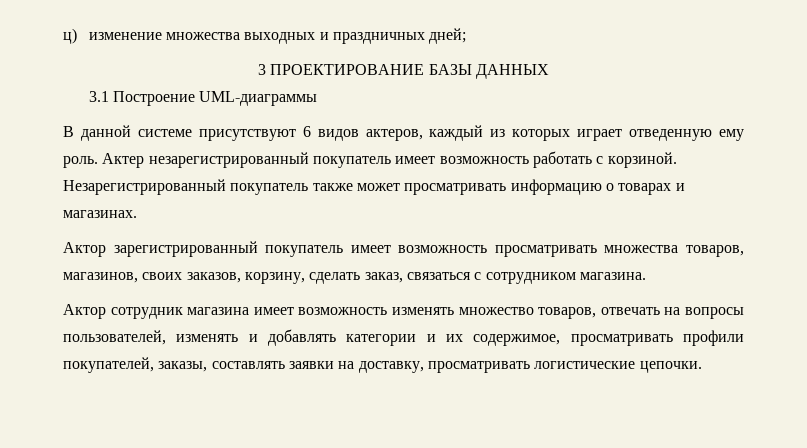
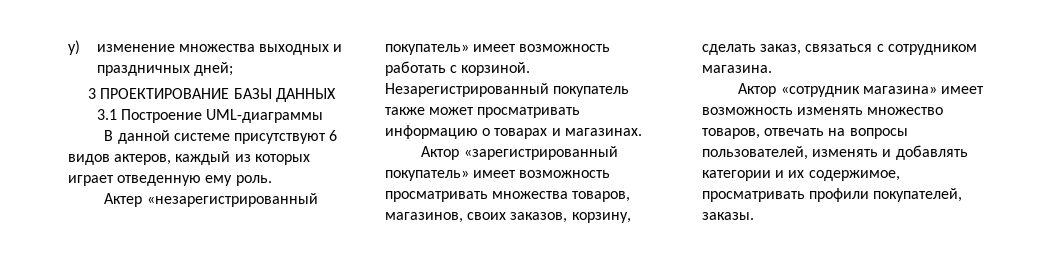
[63,28,77,44] ц) -> [68,40,80,55] у)
[102,152,391,168] Актер незарегистрированный покупатель -> [104,193,318,207] [385,44,469,55] // Актер «незарегистрированный покупатель»
[113,241,344,257] зарегистрированный покупатель -> [463,146,618,160] [385,170,469,181] «зарегистрированный покупатель»
[110,307,250,319] сотрудник магазина -> [780,86,937,97] «сотрудник магазина»
[158,361,702,373] заказы, составлять заявки на доставку, просматривать логистические цепочки. -> [702,212,754,220] заказы.

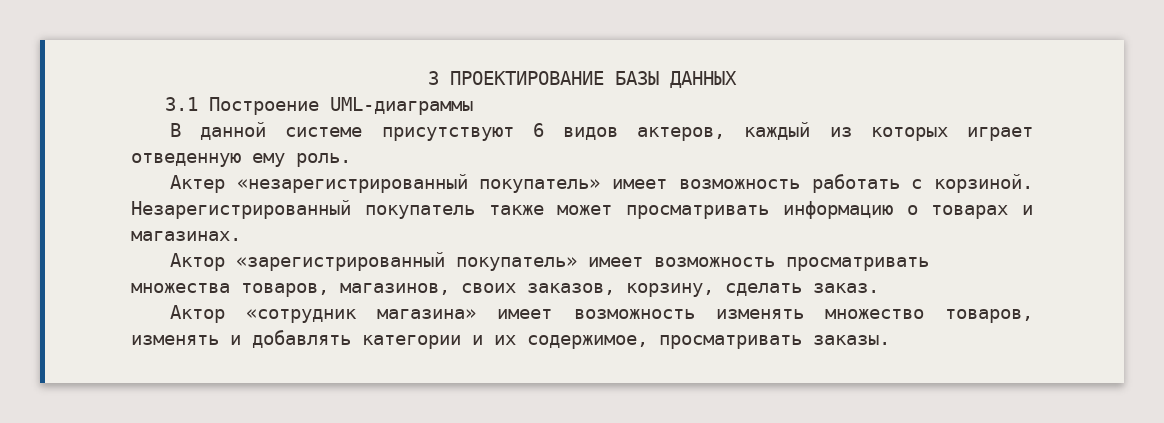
[68,40,343,55] [96,62,233,76] у) изменение множества выходных и праздничных дней; // -> (428, 78) none
[760,44,977,55] [702,65,772,73] заказ, связаться с сотрудником магазина. -> [813,283,879,293] заказ.
[764,128,908,139] [702,146,808,160] отвечать на вопросы пользователей, -> (1033, 316) none
[809,188,963,202] профили покупателей, -> (802, 342) none

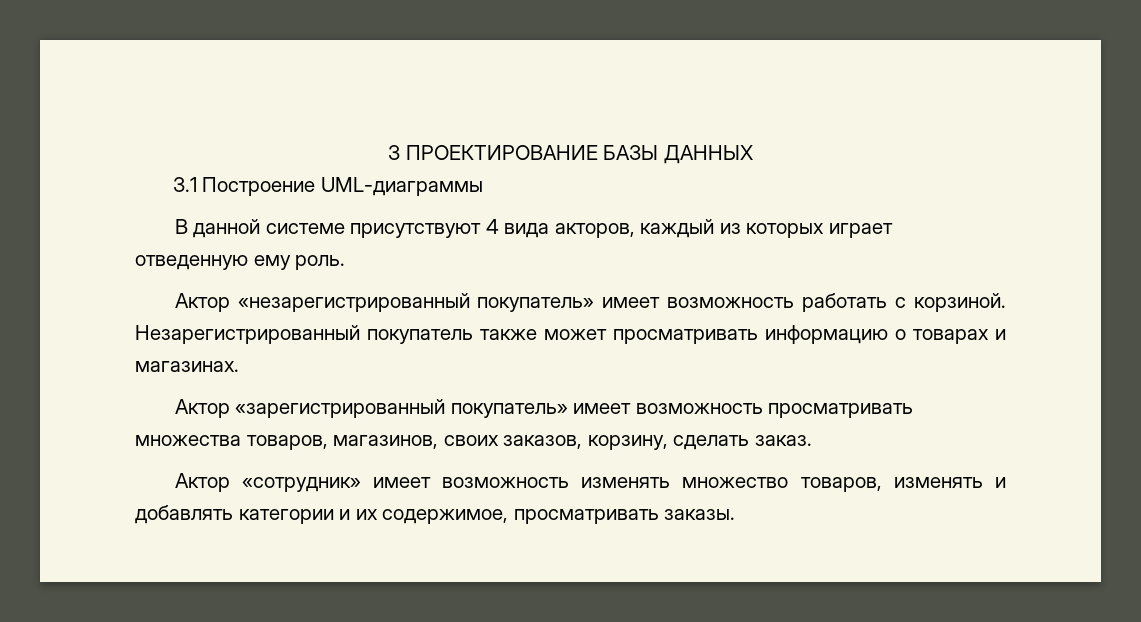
[532,123,726,141] 6 видов актеров, -> [485,219,635,238] 4 вида акторов,
[169,175,225,193] Актер -> [174,293,230,312] Актор
[246,309,477,323] «сотрудник магазина» -> [241,477,361,492] «сотрудник»

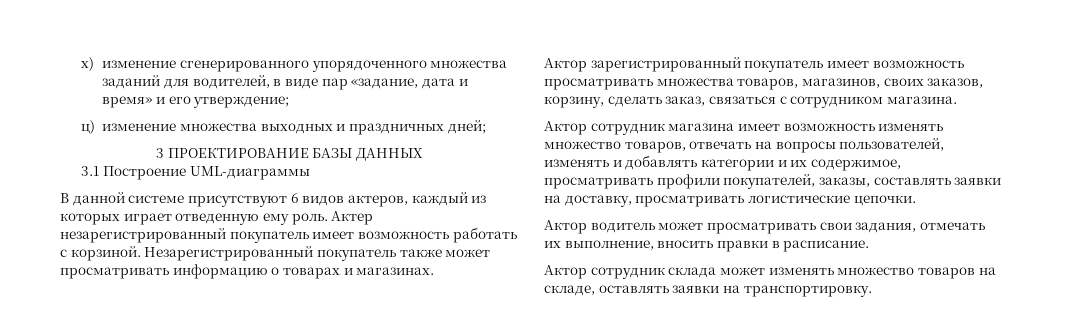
(388, 152) none -> [81,57,508,72] [102,75,468,90] [102,96,290,108] [81,120,486,135] х) изменение сгенерированного упорядоченного множества заданий для водителей, в виде пар «задание, дата и время» и его утверждение; // ц) изменение множества выходных и праздничных дней; //
[485,219,635,238] 4 вида акторов, -> [290,193,408,207] 6 видов актеров,
[174,293,595,312] // Актор «незарегистрированный покупатель» -> [331,211,374,225] [60,228,309,243] Актер незарегистрированный покупатель
[235,399,568,418] «зарегистрированный покупатель» -> [590,57,824,72] зарегистрированный покупатель
[754,435,812,446] [174,473,361,492] заказ. // Актор «сотрудник» -> [665,96,957,108] [544,121,735,135] заказ, связаться с сотрудником магазина. // Актор сотрудник магазина
(882, 484) none -> [689,138,945,153] отвечать на вопросы пользователей,
[664,509,736,520] заказы. -> [656,174,1002,189] [544,195,916,207] [544,220,985,234] [544,240,870,252] [544,265,996,279] [544,285,872,297] профили покупателей, заказы, составлять заявки на доставку, просматривать логистические цепочки. // Актор водитель может просматривать свои задания, отмечать их выполнение, вносить правки в расписание. // Актор сотрудник склада может изменять множество товаров на складе, оставлять заявки на транспортировку.

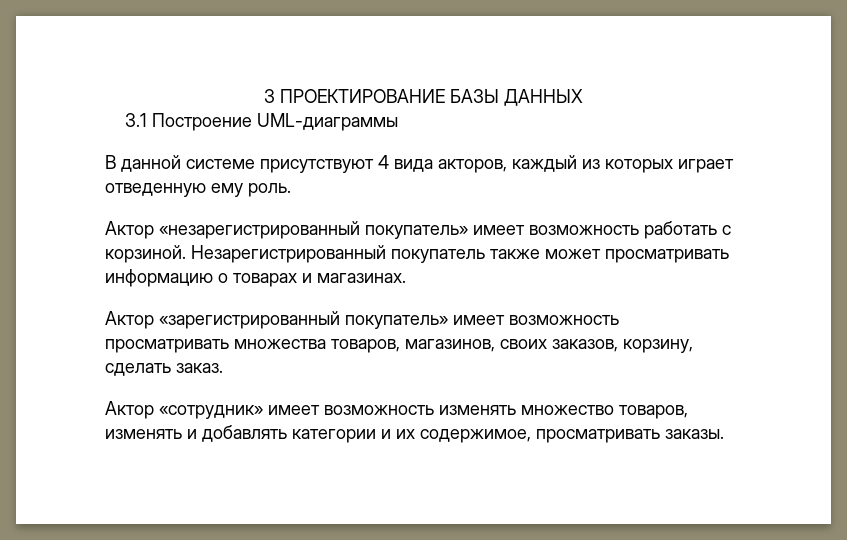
[81,57,508,72] [102,75,468,90] [102,96,290,108] [81,120,486,135] х) изменение сгенерированного упорядоченного множества заданий для водителей, в виде пар «задание, дата и время» и его утверждение; // ц) изменение множества выходных и праздничных дней; // -> (264, 96) none
[290,193,408,207] 6 видов актеров, -> [378,155,507,173] 4 вида акторов,
[331,211,374,225] [60,228,309,243] Актер незарегистрированный покупатель -> [105,221,468,239] // Актор «незарегистрированный покупатель»
[590,57,824,72] зарегистрированный покупатель -> [159,311,448,329] «зарегистрированный покупатель»
[665,96,957,108] [544,121,735,135] заказ, связаться с сотрудником магазина. // Актор сотрудник магазина -> [176,363,223,373] [105,401,263,419] заказ. // Актор «сотрудник»
[689,138,945,153] отвечать на вопросы пользователей, -> (688, 412) none
[656,174,1002,189] [544,195,916,207] [544,220,985,234] [544,240,870,252] [544,265,996,279] [544,285,872,297] профили покупателей, заказы, составлять заявки на доставку, просматривать логистические цепочки. // Актор водитель может просматривать свои задания, отмечать их выполнение, вносить правки в расписание. // Актор сотрудник склада может изменять множество товаров на складе, оставлять заявки на транспортировку. -> [665,429,724,439] заказы.

